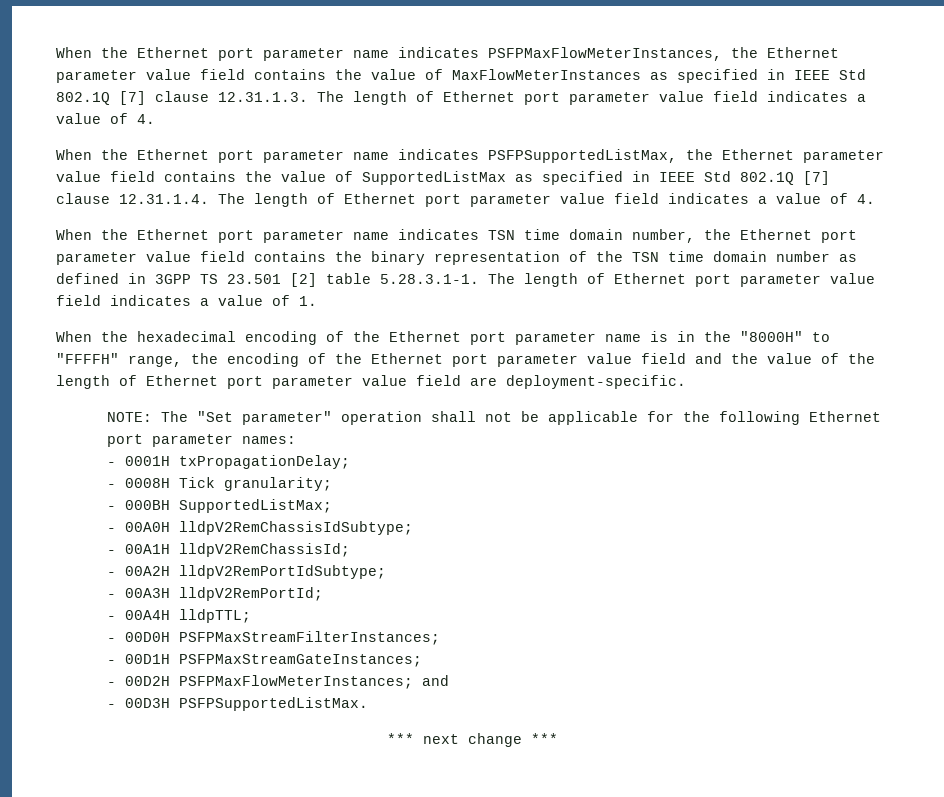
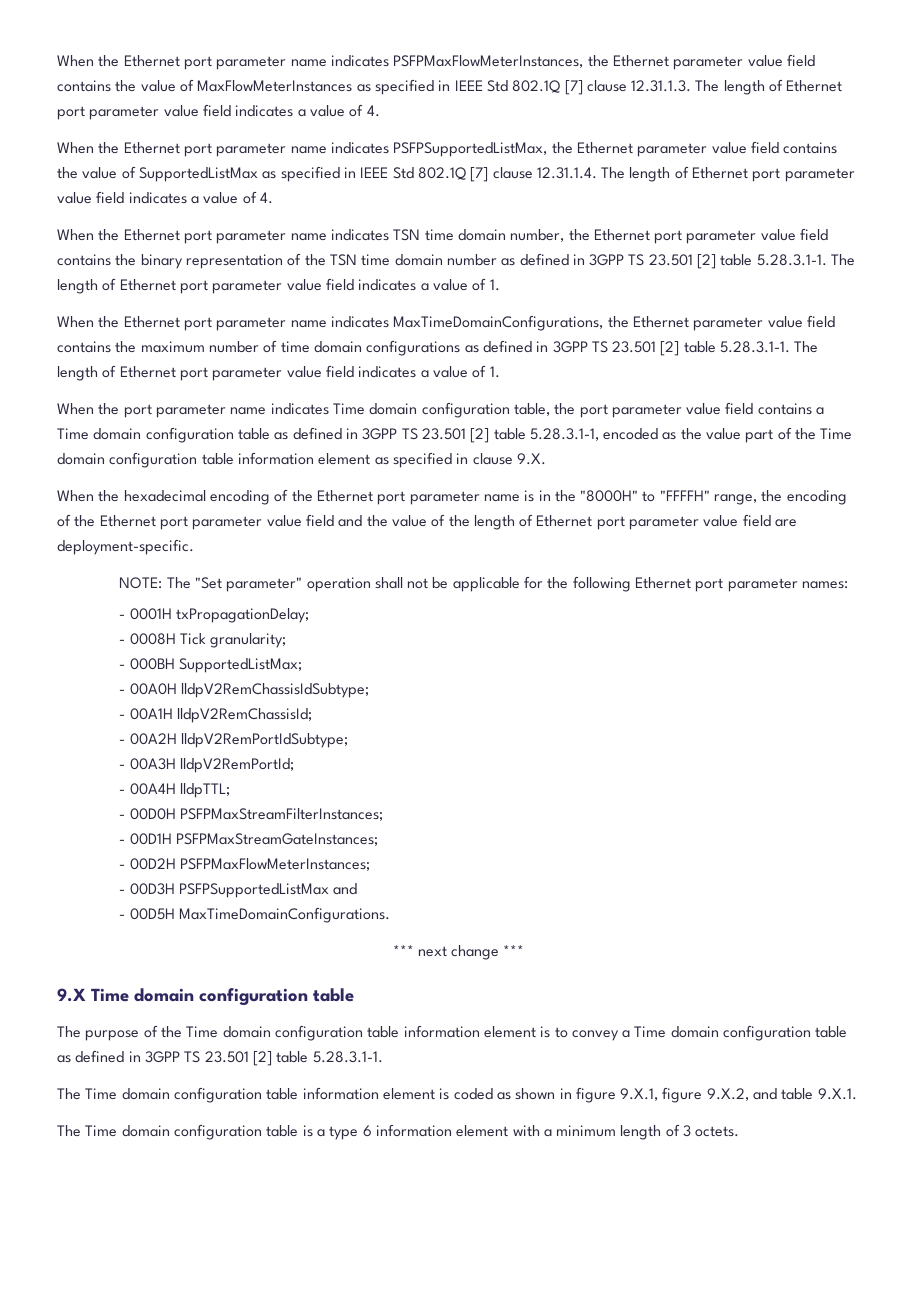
(317, 301) none -> [57,315,835,331] [57,340,819,356] [57,365,500,381] [57,402,825,418] [57,427,853,443] [57,452,546,468] // When the Ethernet port parameter name indicates MaxTimeDomainConfigurations, the Ethernet parameter value field contains the maximum number of time domain configurations as defined in 3GPP TS 23.501 [2] table 5.28.3.1-1. The length of Ethernet port parameter value field indicates a value of 1. // When the port parameter name indicates Time domain configuration table, the port parameter value field contains a Time domain configuration table as defined in 3GPP TS 23.501 [2] table 5.28.3.1-1, encoded as the value part of the Time domain configuration table information element as specified in clause 9.X.
(413, 682) none -> [119,883,329,898] // - 00D3H PSFPSupportedListMax
[124,697,368,711] 00D3H PSFPSupportedListMax. -> [129,907,390,923] 00D5H MaxTimeDomainConfigurations.
(558, 738) none -> [57,988,354,1006] [57,1025,848,1041] [57,1050,383,1066] [57,1087,857,1103] [57,1124,740,1140] // 9.X Time domain configuration table // The purpose of the Time domain configuration table information element is to convey a Time domain configuration table as defined in 3GPP TS 23.501 [2] table 5.28.3.1-1. // The Time domain configuration table information element is coded as shown in figure 9.X.1, figure 9.X.2, and table 9.X.1. // The Time domain configuration table is a type 6 information element with a minimum length of 3 octets.

